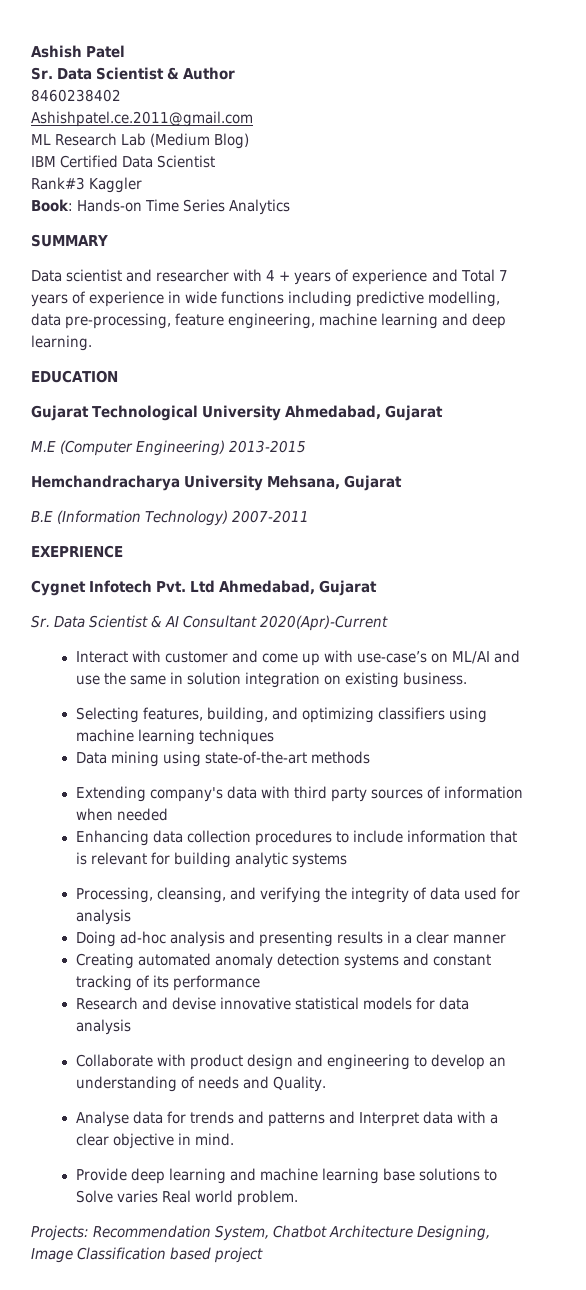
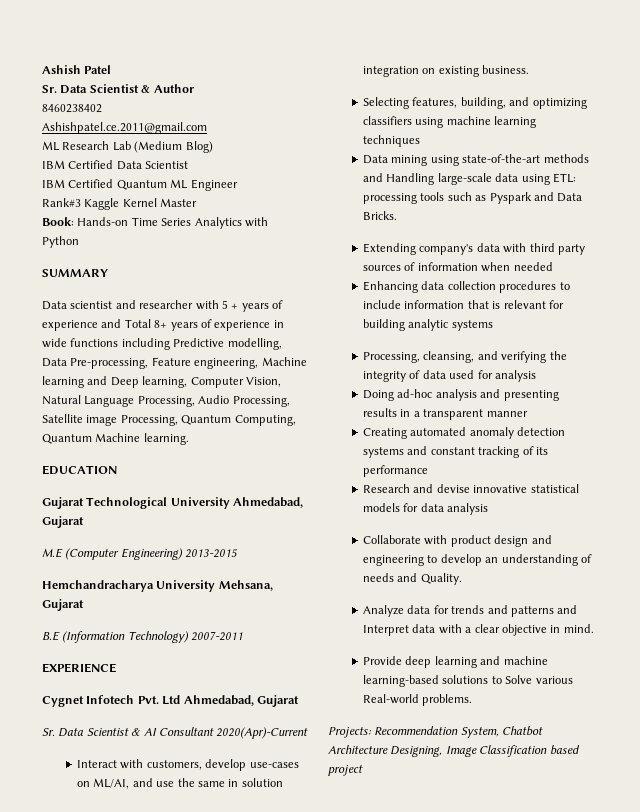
[31,177,143,193] Rank#3 Kaggler -> [42,179,238,191] [42,198,198,210] IBM Certified Quantum ML Engineer // Rank#3 Kaggle Kernel Master
(291, 207) none -> [244,217,268,227] [42,236,79,248] with Python
[266,270,276,281] 4 -> [221,300,228,309] 5
[498,270,508,281] 7 -> [154,320,168,328] 8+
[356,291,501,307] [31,313,507,329] predictive modelling, data pre-processing, feature engineering, machine learning and deep -> [173,338,282,350] [42,357,307,369] [42,376,281,388] [42,395,290,407] [42,414,296,426] [42,433,141,444] Predictive modelling, Data Pre-processing, Feature engineering, Machine learning and Deep learning, Computer Vision, Natural Language Processing, Audio Processing, Satellite image Processing, Quantum Computing, Quantum Machine
[31,545,123,558] EXEPRIENCE -> [42,663,116,673] EXPERIENCE
[164,650,491,666] customer and come up with use-case’s on ML/AI -> [146,759,299,771] [77,778,130,789] customers, develop use-cases on ML/AI,
(370, 757) none -> [363,173,576,185] [363,192,583,204] [363,211,398,220] and Handling large-scale data using ETL: processing tools such as Pyspark and Data Bricks.
[415,931,449,944] clear -> [423,409,484,420] transparent
[75,1111,129,1127] Analyse -> [363,605,405,617] Analyze
[321,1168,415,1184] learning base -> [363,675,440,687] learning-based
[116,1190,298,1206] varies Real world problem. -> [535,676,573,684] [363,694,473,706] various Real-world problems.

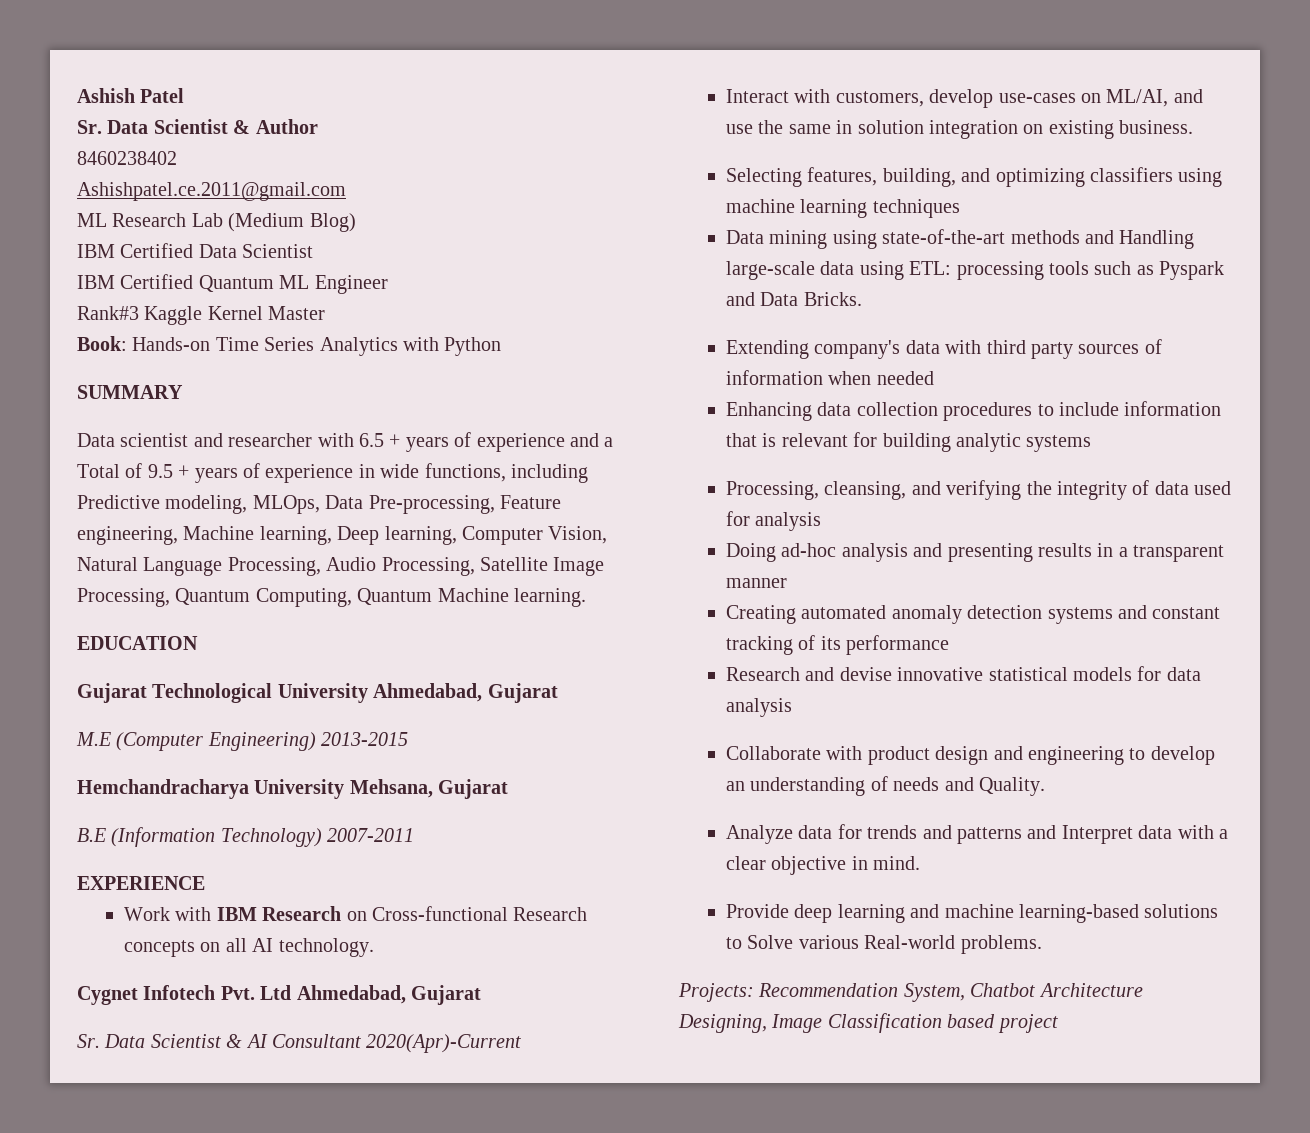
[221,300,228,309] 5 -> [359,433,384,447] 6.5
[124,319,168,328] Total 8+ -> [604,437,614,447] [77,463,190,478] a Total of 9.5 +
[70,338,119,347] functions -> [424,463,506,482] functions,
[227,338,282,350] modelling, -> [165,495,320,514] modeling, MLOps,
[42,376,108,388] learning and -> [259,526,332,545] learning,
[86,415,118,426] image -> [553,557,605,576] Image
(116, 668) none -> [123,906,588,921] [123,938,374,957] // Work with IBM Research on Cross-functional Research concepts on all AI technology.

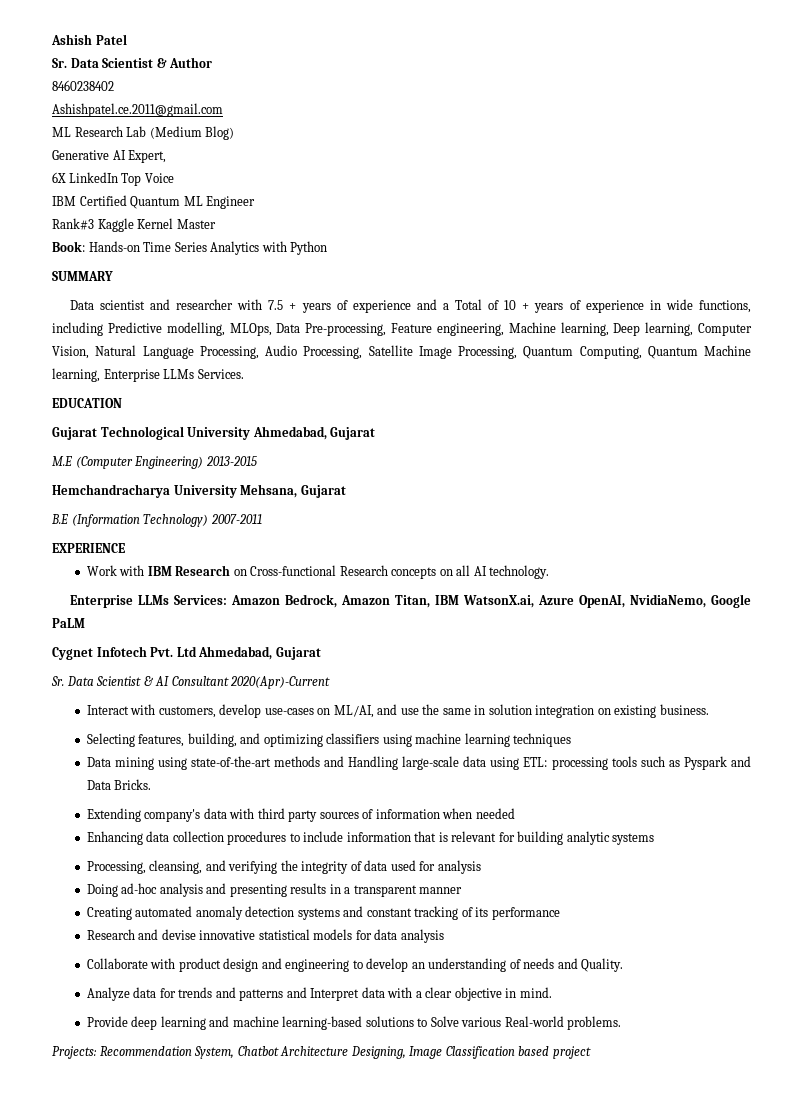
[77,243,314,258] IBM Certified Data Scientist -> [52,150,167,163] [52,172,174,186] Generative AI Expert, // 6X LinkedIn Top Voice
[359,433,384,447] 6.5 -> [268,300,284,310] 7.5
[147,464,173,478] 9.5 -> [504,300,517,310] 10
[165,495,248,514] modeling, -> [166,322,225,336] modelling,
[514,588,586,607] learning. -> [52,368,244,382] learning, Enterprise LLMs Services.
(374, 947) none -> [69,594,752,608] [52,618,85,628] // Enterprise LLMs Services: Amazon Bedrock, Amazon Titan, IBM WatsonX.ai, Azure OpenAI, NvidiaNemo, Google PaLM

